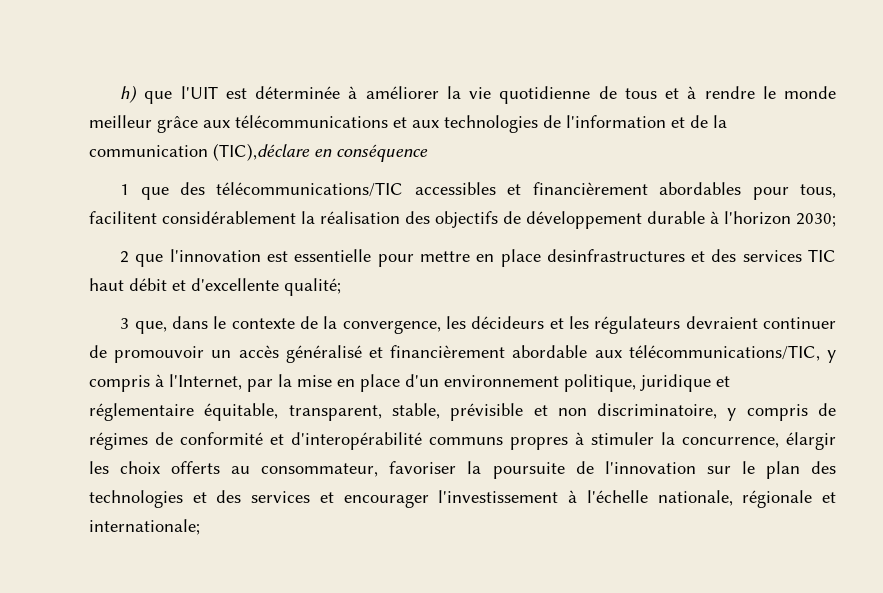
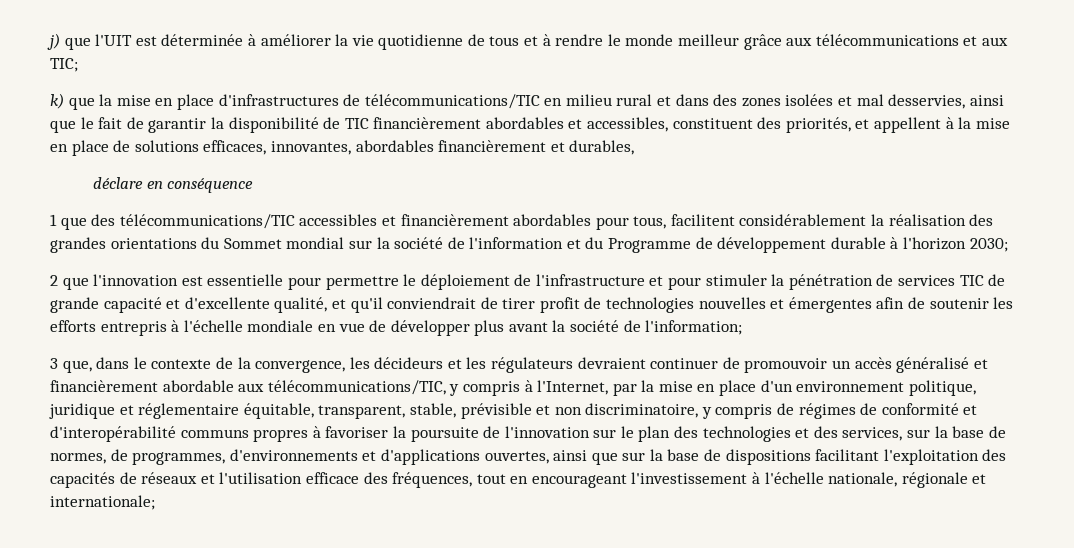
[120,85,138,103] h) -> [47,33,60,50] j)
[444,115,727,133] [89,143,310,161] technologies de l'information et de la communication (TIC),déclare -> [50,58,78,72] [50,93,1004,110] [50,117,1010,133] [50,140,635,156] [92,177,143,189] TIC; // k) que la mise en place d'infrastructures de télécommunications/TIC en milieu rural et dans des zones isolées et mal desservies, ainsi que le fait de garantir la disponibilité de TIC financièrement abordables et accessibles, constituent des priorités, et appellent à la mise en place de solutions efficaces, innovantes, abordables financièrement et durables, // déclare
[435,211,498,228] objectifs -> [50,237,692,253] grandes orientations du Sommet mondial sur la société de l'information et du Programme
[419,249,836,267] [89,278,341,296] mettre en place desinfrastructures et des services TIC haut débit et d'excellente qualité; -> [325,274,1006,290] [50,297,1014,313] [50,320,743,336] permettre le déploiement de l'infrastructure et pour stimuler la pénétration de services TIC de grande capacité et d'excellente qualité, et qu'il conviendrait de tirer profit de technologies nouvelles et émergentes afin de soutenir les efforts entrepris à l'échelle mondiale en vue de développer plus avant la société de l'information;
[591,432,836,450] [89,461,379,477] stimuler la concurrence, élargir les choix offerts au consommateur, -> (321, 432) none
[251,491,429,508] services et encourager -> [842,426,1006,441] [50,449,1007,465] [50,472,627,488] services, sur la base de normes, de programmes, d'environnements et d'applications ouvertes, ainsi que sur la base de dispositions facilitant l'exploitation des capacités de réseaux et l'utilisation efficace des fréquences, tout en encourageant

